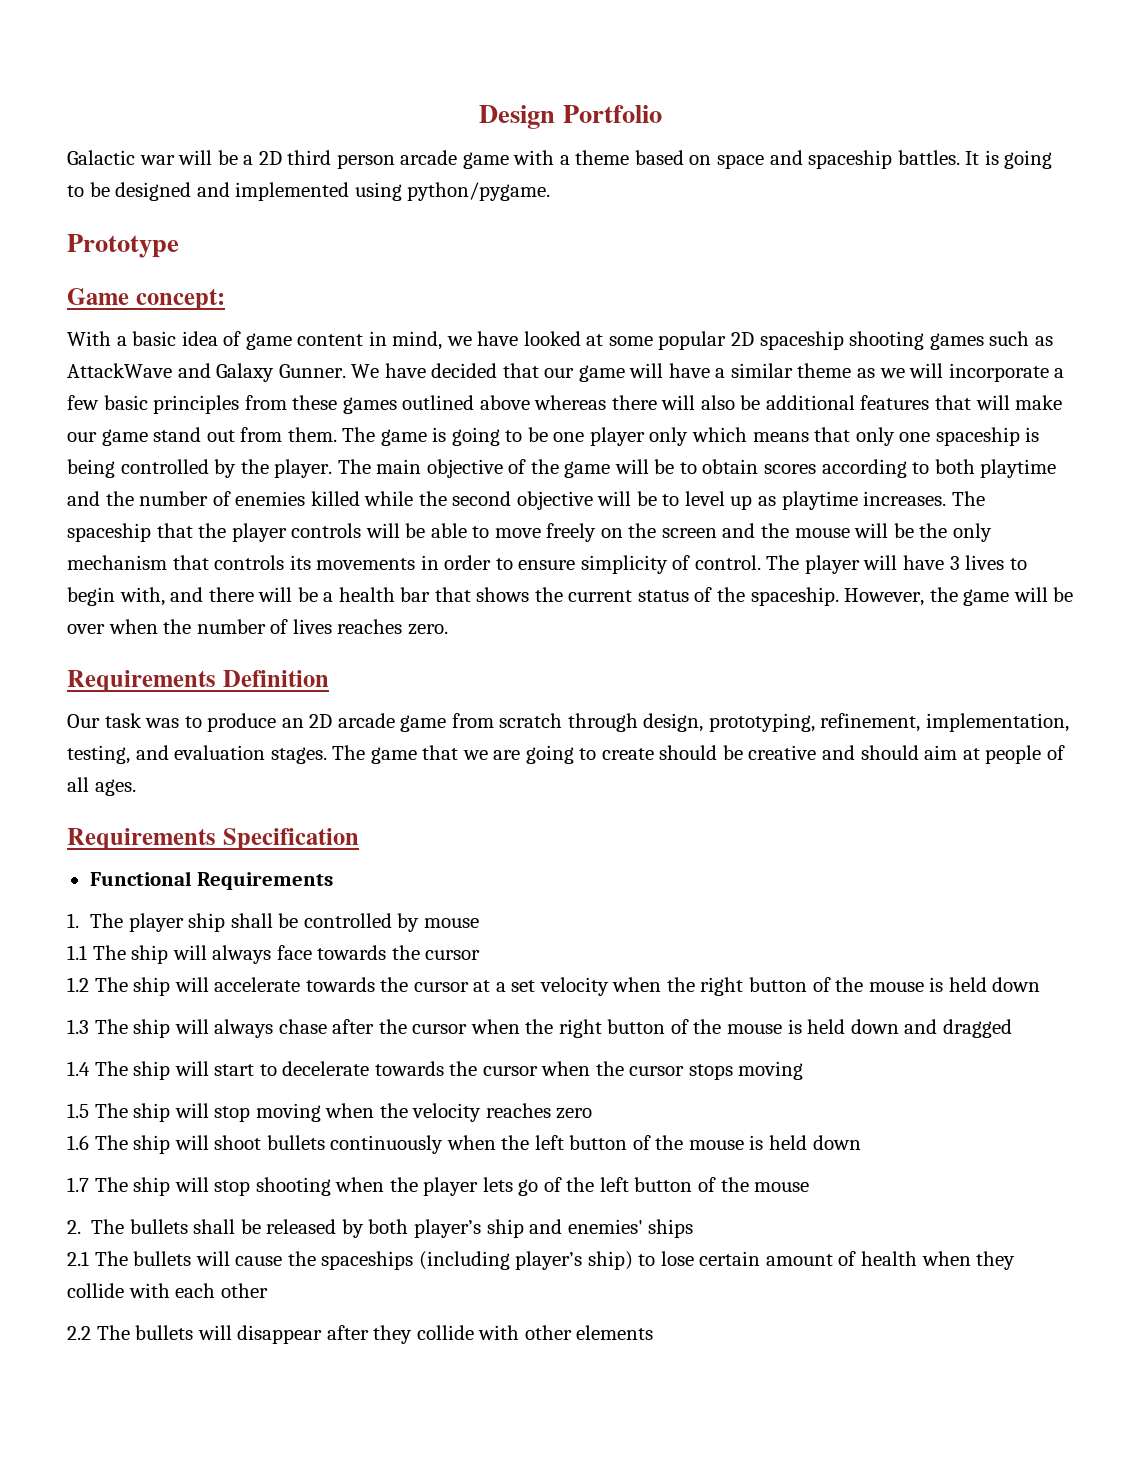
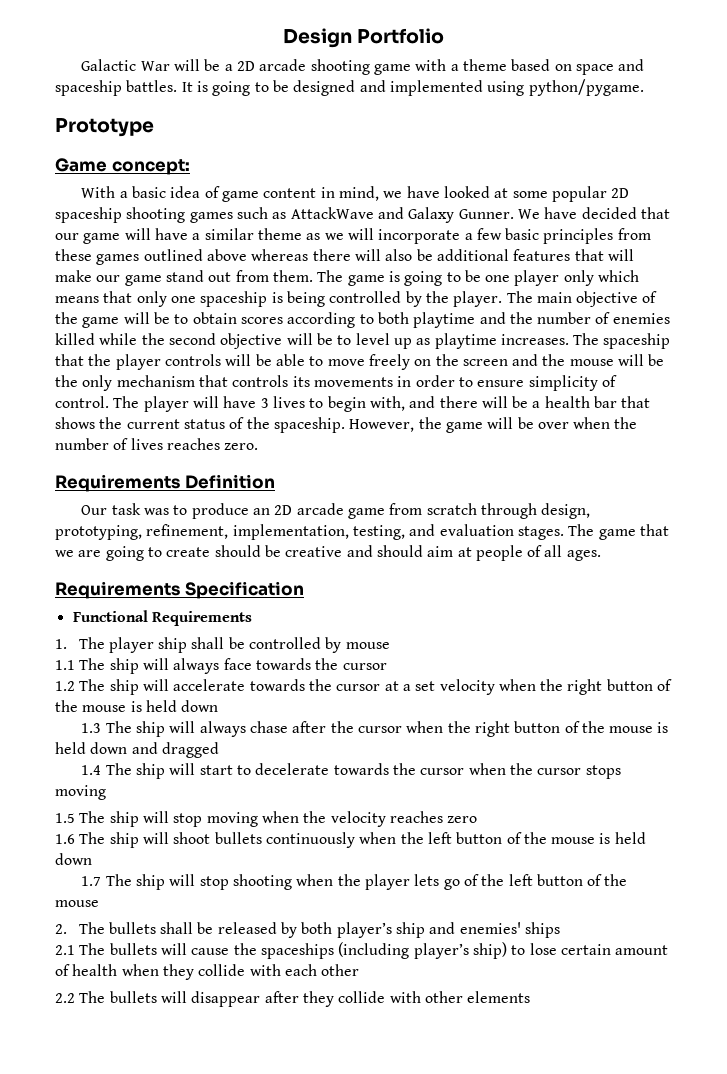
[139,155,175,165] war -> [140,61,170,71] War
[287,150,458,169] third person arcade -> [259,59,370,75] arcade shooting

